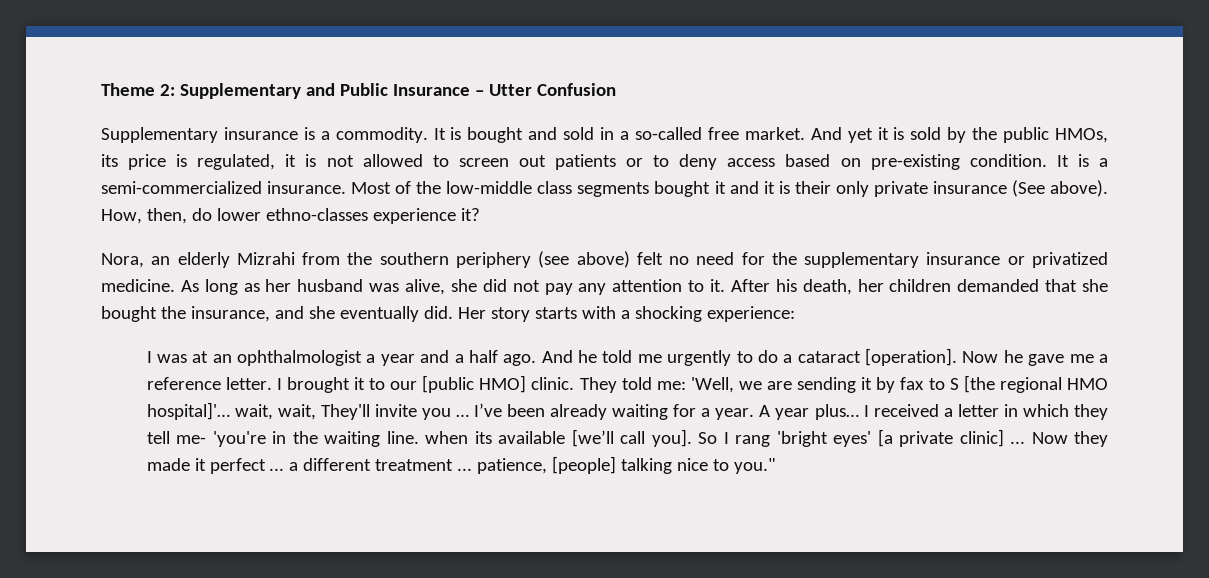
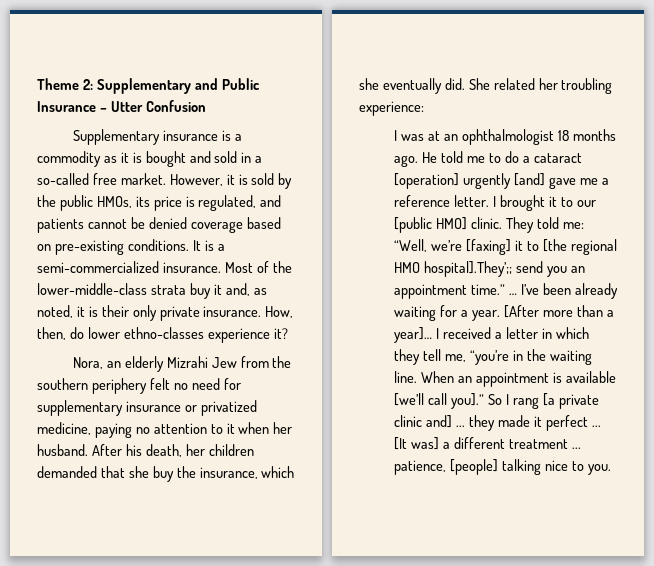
[335,127,446,143] commodity. It -> [37,151,129,167] commodity as it
[810,127,873,143] And yet -> [169,174,223,186] However,
[285,154,776,170] it is not allowed to screen out patients or to deny access -> [260,195,282,207] [37,217,243,233] and patients cannot be denied coverage
[969,154,1047,167] condition. -> [127,239,189,251] conditions.
[446,181,759,197] low-middle class segments bought it and -> [37,283,267,299] [37,305,73,318] lower-middle-class strata buy it and, as noted,
[932,180,1108,197] insurance (See above). -> [203,306,262,317] insurance.
(295, 258) none -> [211,357,237,368] Jew
[538,251,630,268] (see above) -> (147, 386) none
[771,252,797,265] the -> (241, 384) none
[101,279,726,295] medicine. As long as her husband was alive, she did not pay any attention to it. -> [37,422,293,438] [37,444,88,456] medicine, paying no attention to it when her husband.
[101,306,157,322] bought -> [152,466,174,482] buy
[274,306,304,319] and -> [261,466,295,478] which
[457,306,702,322] Her story starts with a shocking -> [468,78,613,94] She related her troubling
[366,350,598,366] a year and a half ago. And he -> [557,129,616,141] [394,152,438,167] 18 months ago. He
[667,350,732,366] urgently -> (485, 159) none
[865,348,1023,366] [operation]. Now he -> [394,173,546,189] [operation] urgently [and]
[690,375,1109,393] [146,402,451,420] 'Well, we are sending it by fax to S [the regional HMO hospital]'… wait, wait, They'll invite you -> [394,239,617,255] [394,261,585,277] [394,284,506,299] “Well, we’re [faxing] it to [the regional HMO hospital].They’;; send you an appointment time.”
[759,404,859,420] A year plus… -> [503,305,614,318] [394,327,433,343] [After more than a year]…
[176,431,266,447] me- 'you're -> [445,350,509,365] me, “you’re
[425,431,492,444] when its -> [421,371,562,387] When an appointment is
[651,429,692,447] you]. -> [451,393,485,409] you].”
[776,429,1068,447] 'bright eyes' [a private clinic] ... Now -> [542,393,599,409] [394,415,466,428] [a private clinic and] ...
(285, 469) none -> [394,437,440,450] [It was]
[734,458,777,474] you." -> [587,464,611,475] you.

